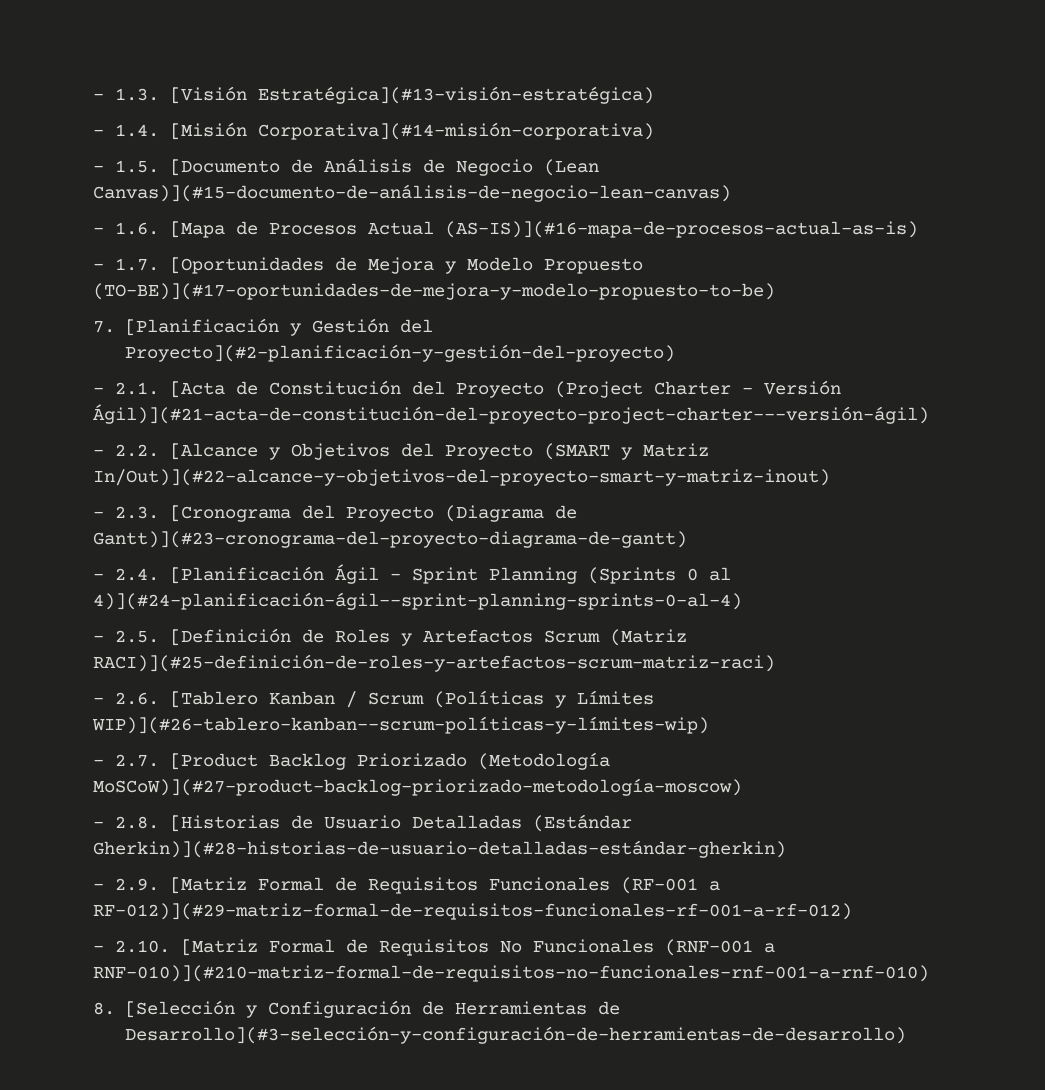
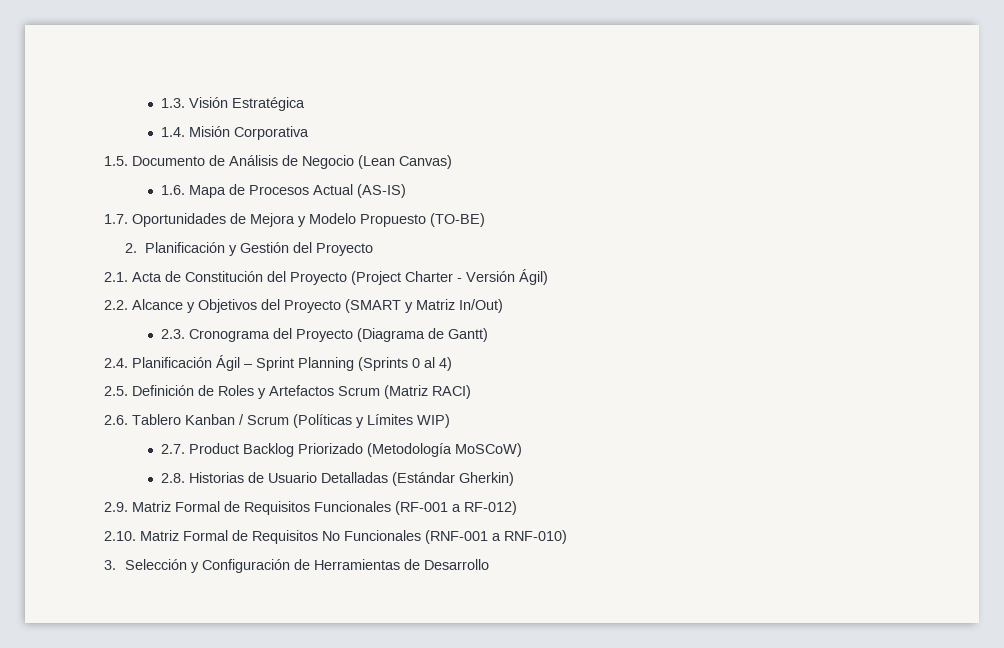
[93,86,654,104] [93,122,654,140] [93,159,280,176] - 1.3. [Visión Estratégica](#13-visión-estratégica) // - 1.4. [Misión Corporativa](#14-misión-corporativa) // - 1.5. [Documento -> [161,97,306,111] [161,126,310,140] [104,156,205,166] 1.3. Visión Estratégica // 1.4. Misión Corporativa // 1.5. Documento
[93,184,731,202] [93,221,918,238] [93,257,324,274] Canvas)](#15-documento-de-análisis-de-negocio-lean-canvas) // - 1.6. [Mapa de Procesos Actual (AS-IS)](#16-mapa-de-procesos-actual-as-is) // - 1.7. [Oportunidades -> [399,155,452,169] [161,184,407,198] [104,213,226,227] Canvas) // 1.6. Mapa de Procesos Actual (AS-IS) // 1.7. Oportunidades
[93,283,775,300] [93,318,433,336] [124,344,675,362] [93,381,225,398] (TO-BE)](#17-oportunidades-de-mejora-y-modelo-propuesto-to-be) // 7. [Planificación y Gestión del Proyecto](#2-planificación-y-gestión-del-proyecto) // - 2.1. [Acta -> [430,213,485,227] [124,242,374,256] [104,272,162,282] (TO-BE) // 2. Planificación y Gestión del Proyecto // 2.1. Acta
[93,404,929,424] [93,443,258,460] Ágil)](#21-acta-de-constitución-del-proyecto-project-charter---versión-ágil) // - 2.2. [Alcance -> [519,269,548,285] [104,299,183,310] Ágil) // 2.2. Alcance
[93,469,830,486] [93,505,577,522] [93,531,687,548] [93,566,324,584] In/Out)](#22-alcance-y-objetivos-del-proyecto-smart-y-matriz-inout) // - 2.3. [Cronograma del Proyecto (Diagrama de Gantt)](#23-cronograma-del-proyecto-diagrama-de-gantt) // - 2.4. [Planificación -> [459,299,503,313] [161,328,489,342] [104,357,212,368] In/Out) // 2.3. Cronograma del Proyecto (Diagrama de Gantt) // 2.4. Planificación
[93,592,742,610] [93,628,291,646] 4)](#24-planificación-ágil--sprint-planning-sprints-0-al-4) // - 2.5. [Definición -> [439,357,452,371] [104,385,194,396] 4) // 2.5. Definición
[93,654,775,672] [93,691,258,708] RACI)](#25-definición-de-roles-y-artefactos-scrum-matriz-raci) // - 2.6. [Tablero -> [432,385,471,399] [104,414,181,425] RACI) // 2.6. Tablero
[92,716,709,734] [93,752,610,770] [93,778,742,796] [93,814,632,832] [93,840,786,858] [93,877,247,894] WIP)](#26-tablero-kanban--scrum-políticas-y-límites-wip) // - 2.7. [Product Backlog Priorizado (Metodología MoSCoW)](#27-product-backlog-priorizado-metodología-moscow) // - 2.8. [Historias de Usuario Detalladas (Estándar Gherkin)](#28-historias-de-usuario-detalladas-estándar-gherkin) // - 2.9. [Matriz -> [417,414,450,428] [161,443,523,457] [161,472,515,486] [104,501,171,512] WIP) // 2.7. Product Backlog Priorizado (Metodología MoSCoW) // 2.8. Historias de Usuario Detalladas (Estándar Gherkin) // 2.9. Matriz
[93,903,852,920] [93,939,258,956] RF-012)](#29-matriz-formal-de-requisitos-funcionales-rf-001-a-rf-012) // - 2.10. [Matriz -> [464,501,517,515] [104,530,179,541] RF-012) // 2.10. Matriz
[93,965,929,982] [93,1000,235,1018] RNF-010)](#210-matriz-formal-de-requisitos-no-funcionales-rnf-001-a-rnf-010) // 8. [Selección -> [504,530,567,544] [104,559,187,570] RNF-010) // 3. Selección
[124,1026,906,1044] Desarrollo](#3-selección-y-configuración-de-herramientas-de-desarrollo) -> [423,559,489,570] Desarrollo

